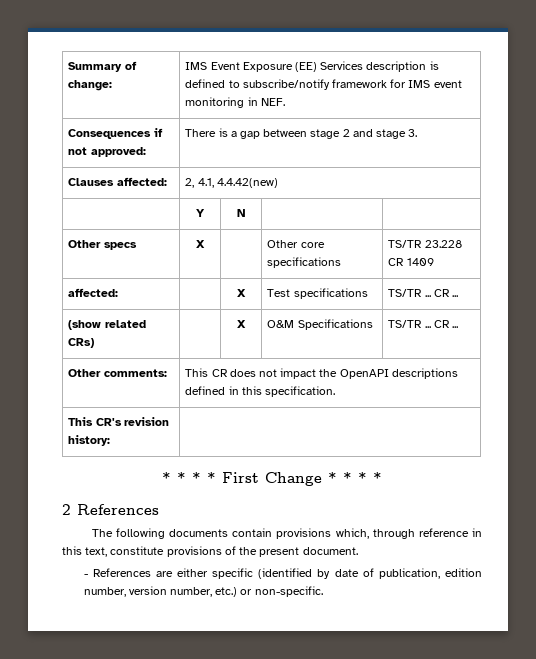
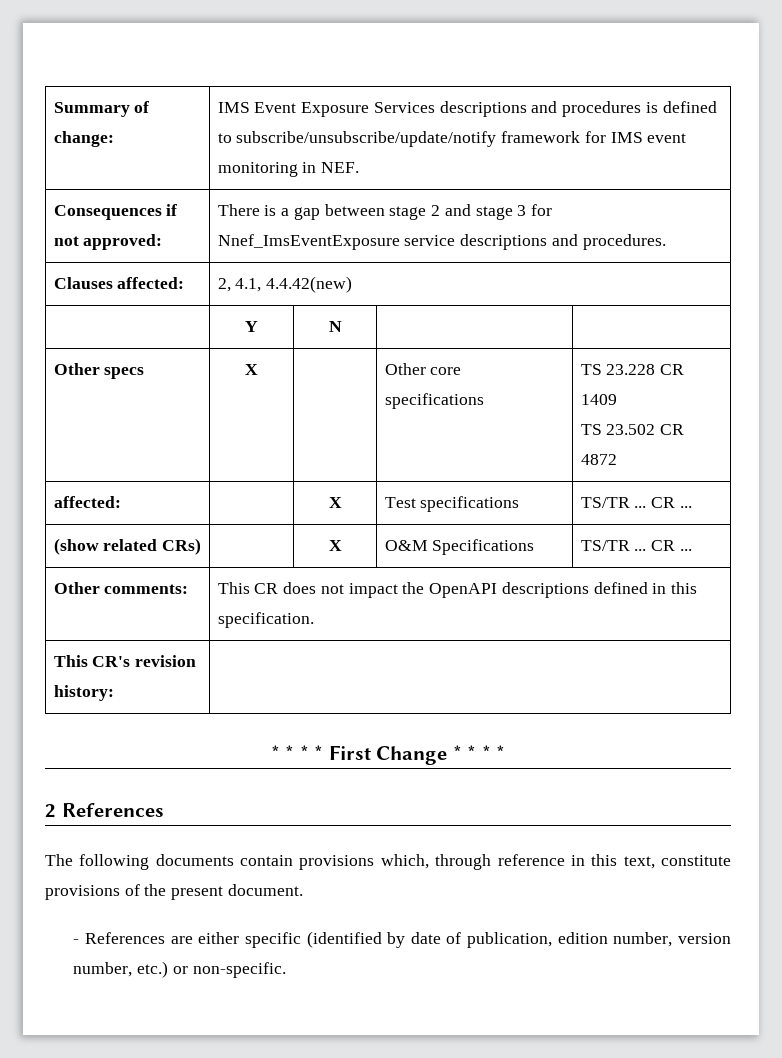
[295,61,427,72] (EE) Services description -> [373,101,642,117] Services descriptions and procedures
[242,79,330,90] subscribe/notify -> [236,131,497,147] subscribe/unsubscribe/update/notify
[408,129,418,137] 3. -> [517,204,552,216] [217,234,666,250] 3 for Nnef_ImsEventExposure service descriptions and procedures.
[388,240,423,248] TS/TR -> [580,364,602,375] TS
(434, 262) none -> [580,424,685,435] [580,454,617,465] // TS 23.502 CR 4872

